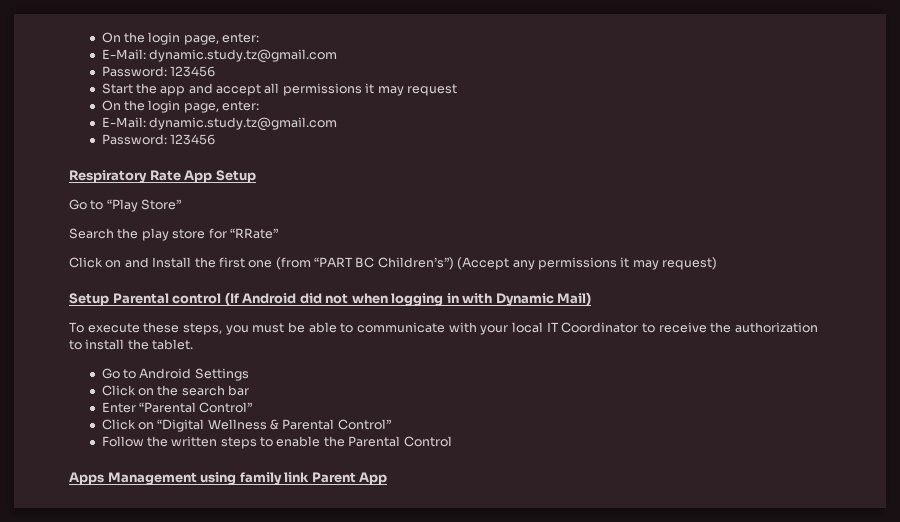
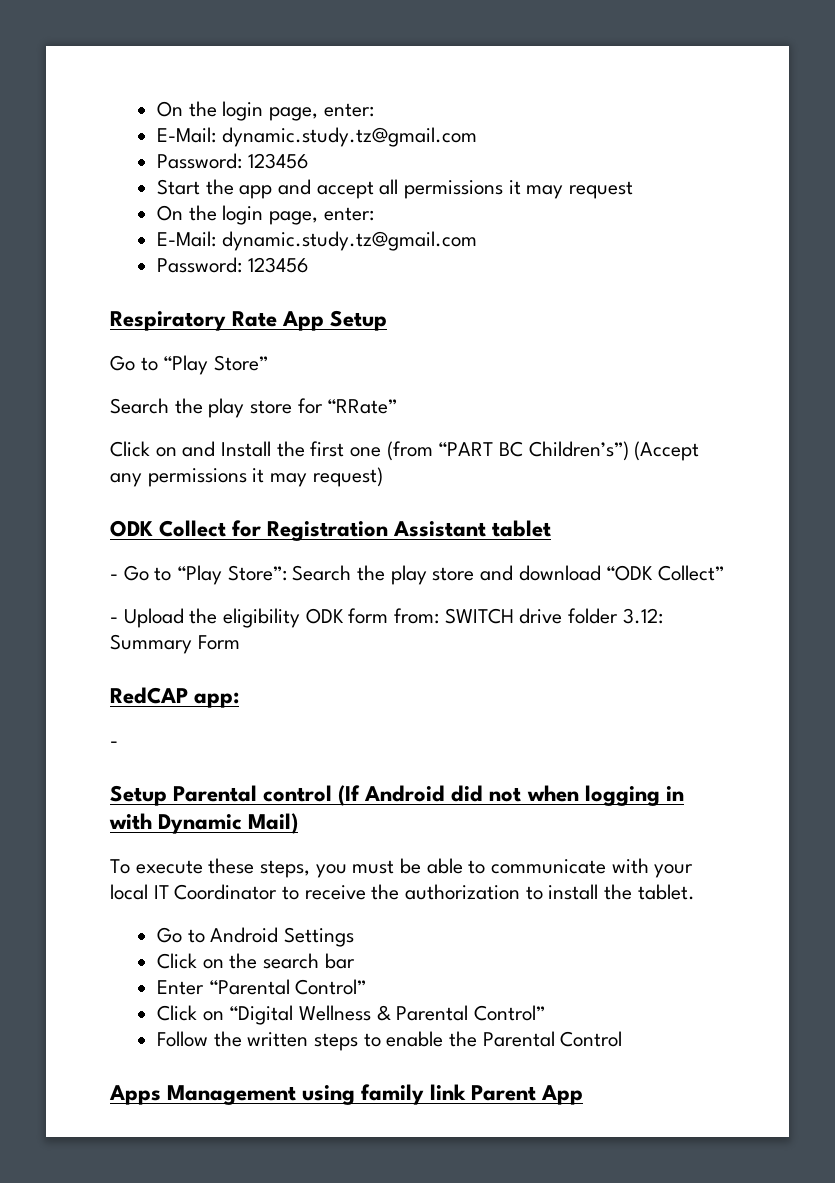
(717, 263) none -> [110,520,552,541] [110,565,725,585] [110,608,663,628] [110,634,240,654] [110,687,240,708] [110,741,118,747] // ODK Collect for Registration Assistant tablet // - Go to “Play Store”: Search the play store and download “ODK Collect” // - Upload the eligibility ODK form from: SWITCH drive folder 3.12: Summary Form // RedCAP app: // -

